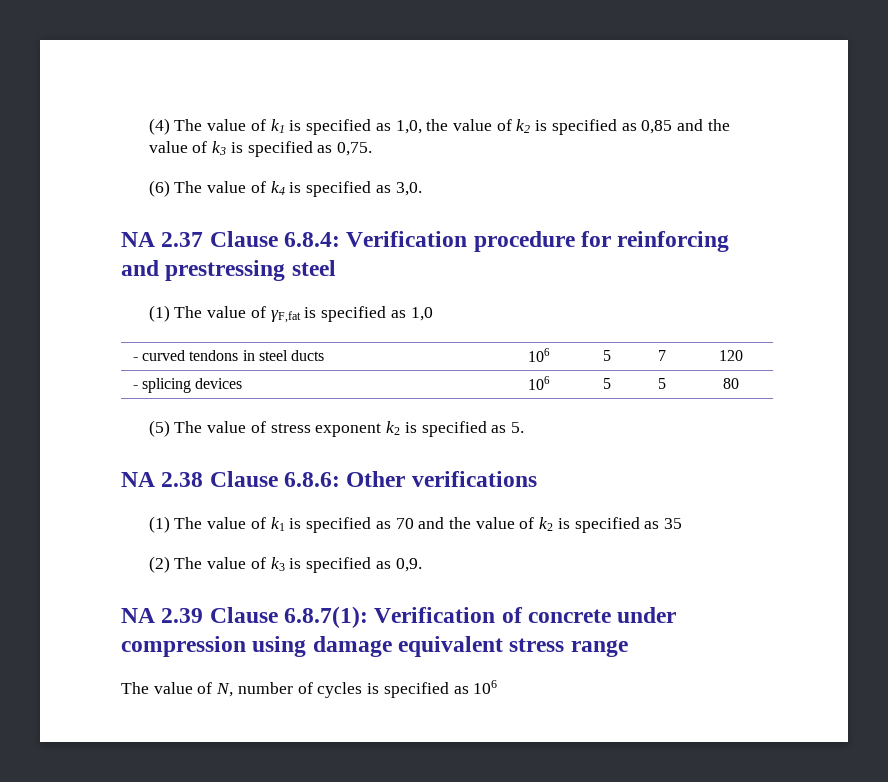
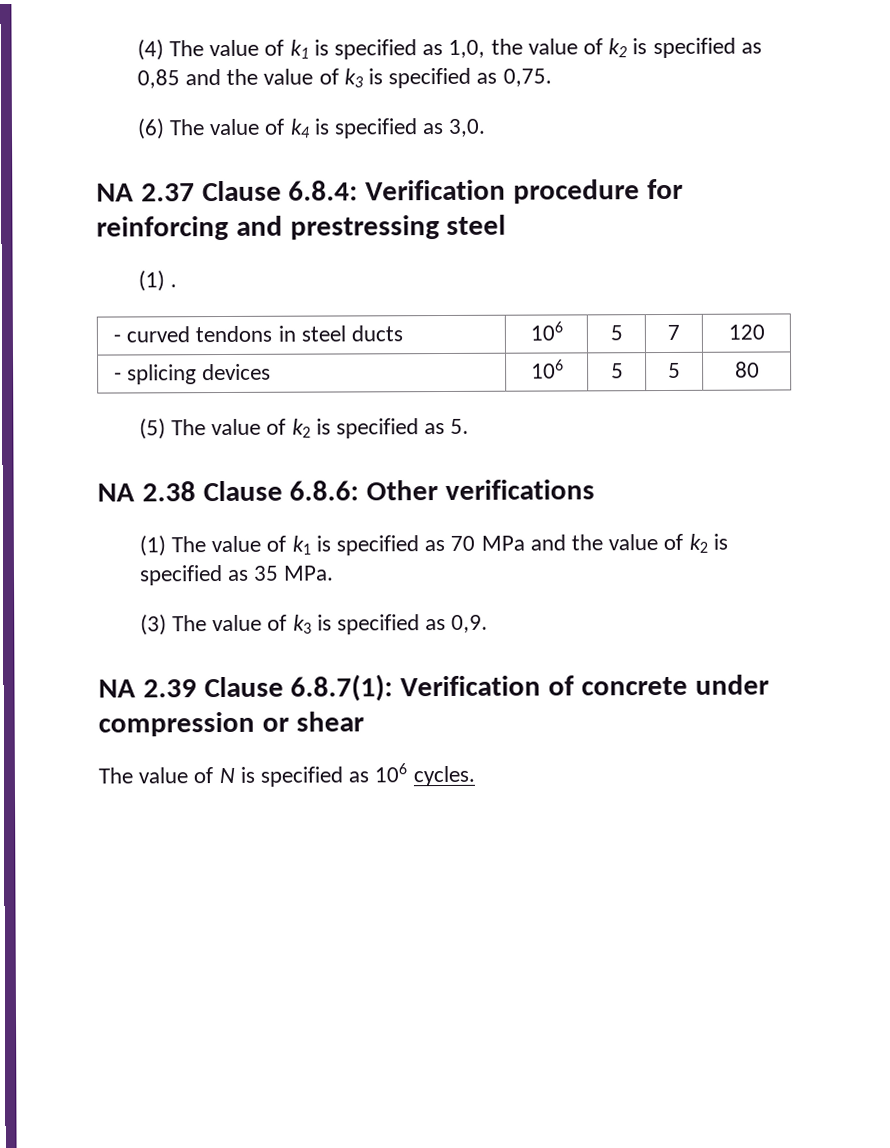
[174,306,433,323] The value of γF,fat is specified as 1,0 -> [169,284,177,288] .
[270,423,382,437] stress exponent -> (287, 426) none
(414, 523) none -> [480,535,525,551] MPa
[148,556,170,573] // (2) -> [283,565,335,581] [139,614,167,636] MPa. // (3)
[252,636,628,657] [121,682,363,698] using damage equivalent stress range // The value of N, number of cycles -> [261,711,364,732] [98,767,235,784] or shear // The value of N
(498, 687) none -> [412,765,475,787] cycles.

